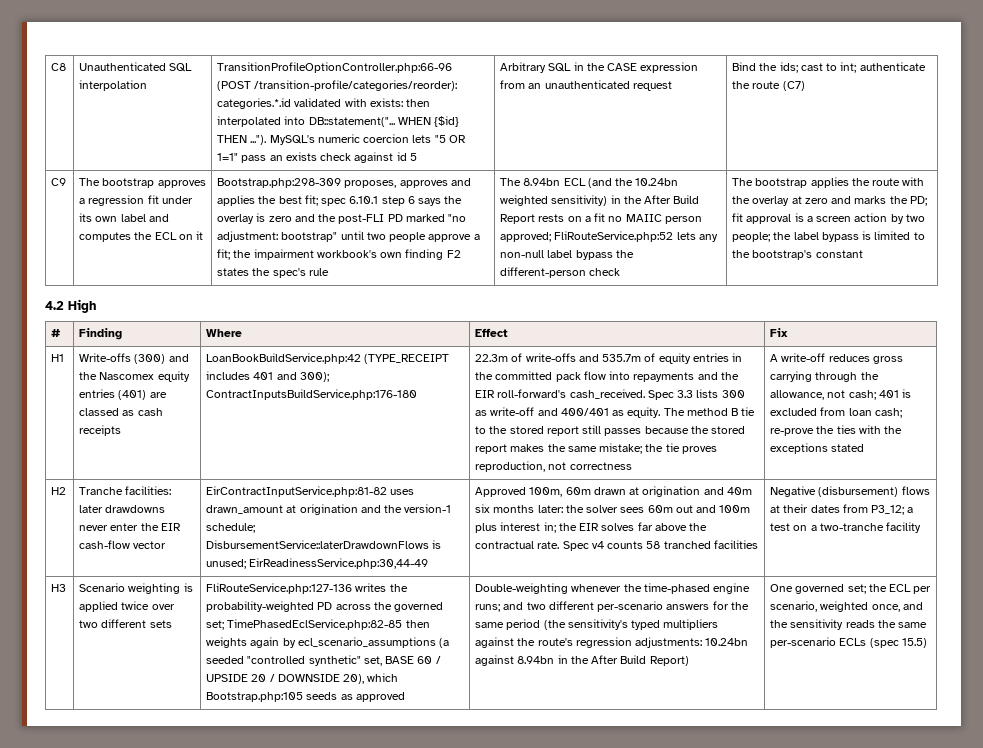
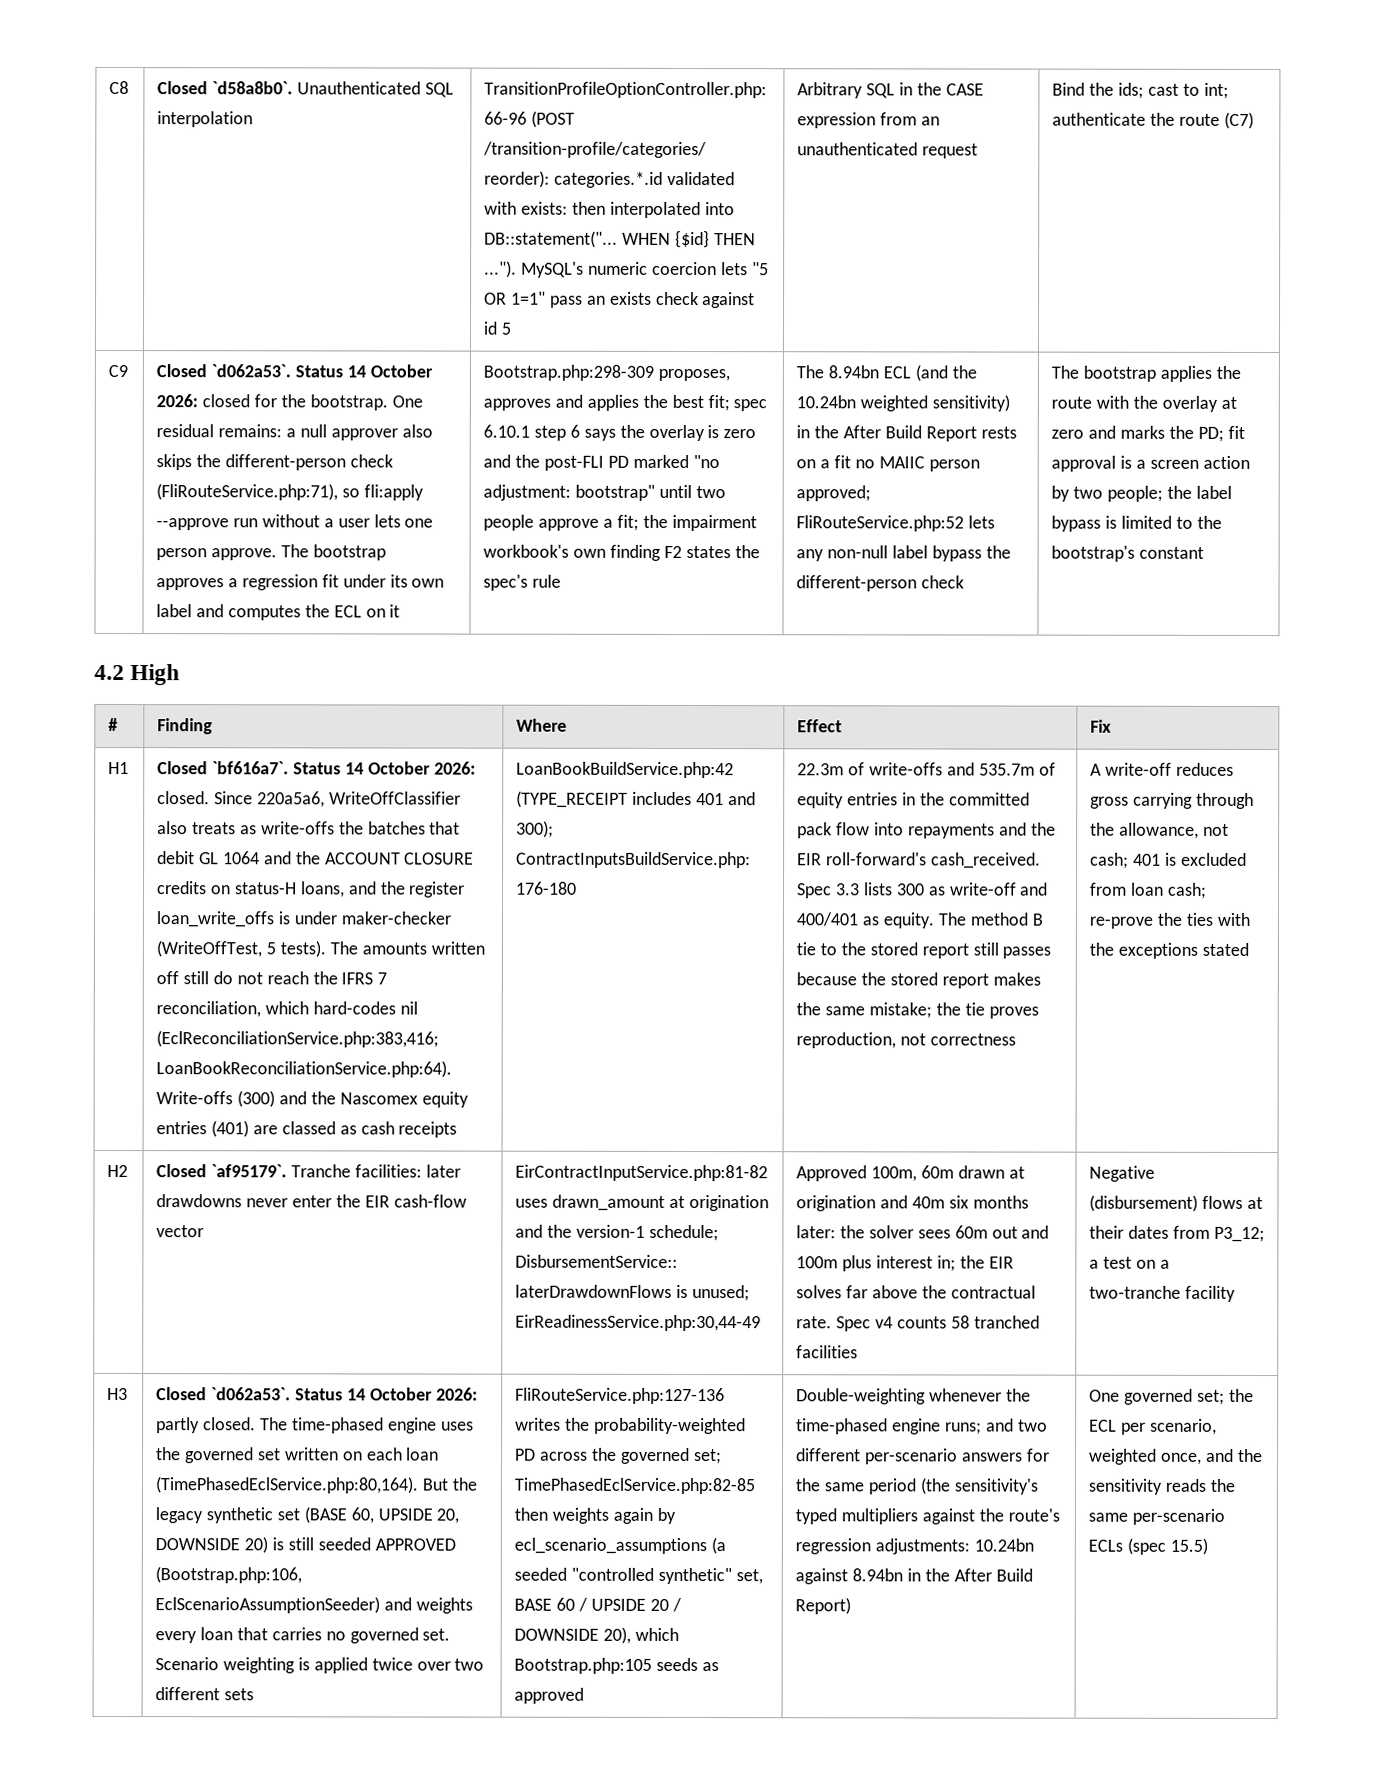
(67, 67) none -> [157,81,294,95] Closed `d58a8b0`.
(67, 182) none -> [156,364,433,378] [156,394,423,411] [156,424,433,441] [156,454,393,471] [156,483,424,501] [156,514,434,531] [156,548,278,561] Closed `d062a53`. Status 14 October 2026: closed for the bootstrap. One residual remains: a null approver also skips the different-person check (FliRouteService.php:71), so fli:apply --approve run without a user lets one person approve.
(65, 358) none -> [157,761,476,775] [157,791,461,808] [157,821,461,835] [157,851,475,865] [156,881,466,898] [156,911,451,928] [156,940,485,958] [156,971,388,985] [156,1001,418,1018] [156,1030,440,1048] [156,1060,453,1078] Closed `bf616a7`. Status 14 October 2026: closed. Since 220a5a6, WriteOffClassifier also treats as write-offs the batches that debit GL 1064 and the ACCOUNT CLOSURE credits on status-H loans, and the register loan_write_offs is under maker-checker (WriteOffTest, 5 tests). The amounts written off still do not reach the IFRS 7 reconciliation, which hard-codes nil (EclReconciliationService.php:383,416; LoanBookReconciliationService.php:64).
(67, 491) none -> [156,1164,288,1178] Closed `af95179`.
(67, 588) none -> [156,1387,478,1401] [156,1417,474,1434] [156,1447,440,1464] [155,1476,477,1494] [155,1506,460,1524] [155,1536,456,1554] [155,1566,303,1584] [155,1596,473,1614] [155,1627,451,1644] Closed `d062a53`. Status 14 October 2026: partly closed. The time-phased engine uses the governed set written on each loan (TimePhasedEclService.php:80,164). But the legacy synthetic set (BASE 60, UPSIDE 20, DOWNSIDE 20) is still seeded APPROVED (Bootstrap.php:106, EclScenarioAssumptionSeeder) and weights every loan that carries no governed set.

